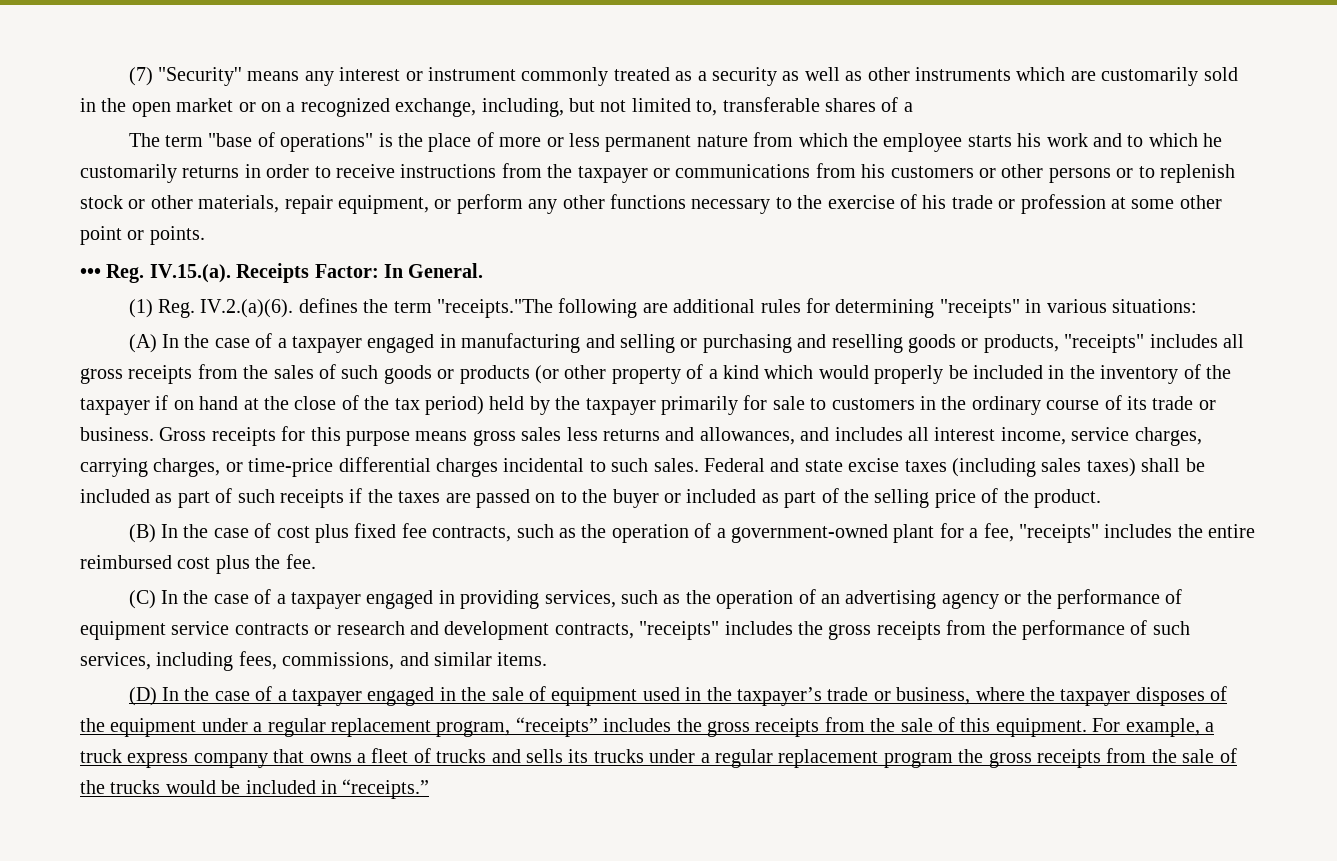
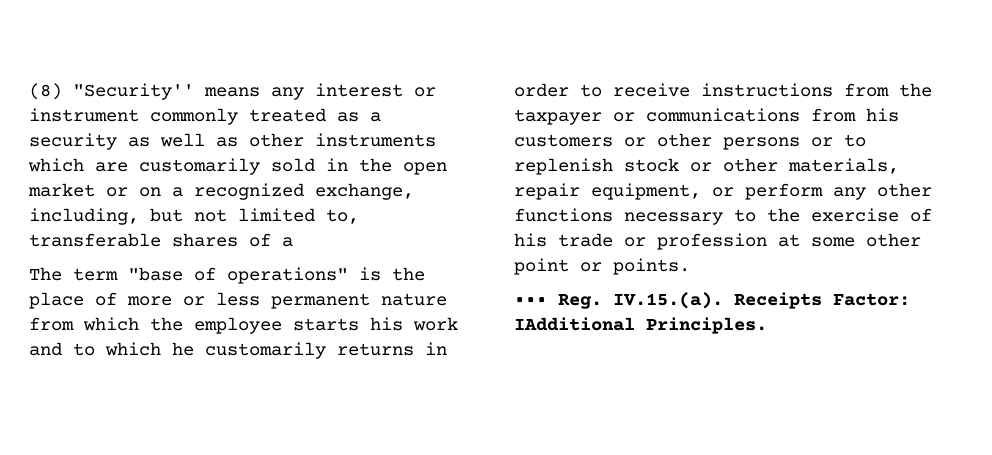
[128,67,153,86] (7) -> [29,83,62,100] (8)
[384,263,484,278] [128,298,1197,318] [128,333,1244,353] [80,364,1231,384] [80,395,1216,415] [80,426,1202,446] [80,457,1205,477] [80,488,1101,508] [128,523,1256,543] [80,554,316,574] [128,589,1183,609] [80,620,1190,640] [80,651,548,671] [128,686,1228,706] [80,717,1214,737] [80,748,1237,768] [80,779,430,799] In General. // (1) Reg. IV.2.(a)(6). defines the term "receipts."The following are additional rules for determining "receipts" in various situations: // (A) In the case of a taxpayer engaged in manufacturing and selling or purchasing and reselling goods or products, "receipts" includes all gross receipts from the sales of such goods or products (or other property of a kind which would properly be included in the inventory of the taxpayer if on hand at the close of the tax period) held by the taxpayer primarily for sale to customers in the ordinary course of its trade or business. Gross receipts for this purpose means gross sales less returns and allowances, and includes all interest income, service charges, carrying charges, or time-price differential charges incidental to such sales. Federal and state excise taxes (including sales taxes) shall be included as part of such receipts if the taxes are passed on to the buyer or included as part of the selling price of the product. // (B) In the case of cost plus fixed fee contracts, such as the operation of a government-owned plant for a fee, "receipts" includes the entire reimbursed cost plus the fee. // (C) In the case of a taxpayer engaged in providing services, such as the operation of an advertising agency or the performance of equipment service contracts or research and development contracts, "receipts" includes the gross receipts from the performance of such services, including fees, commissions, and similar items. // (D) In the case of a taxpayer engaged in the sale of equipment used in the taxpayer’s trade or business, where the taxpayer disposes of the equipment under a regular replacement program, “receipts” includes the gross receipts from the sale of this equipment. For example, a truck express company that owns a fleet of trucks and sells its trucks under a regular replacement program the gross receipts from the sale of the trucks would be included in “receipts.” -> [514,317,767,334] IAdditional Principles.

